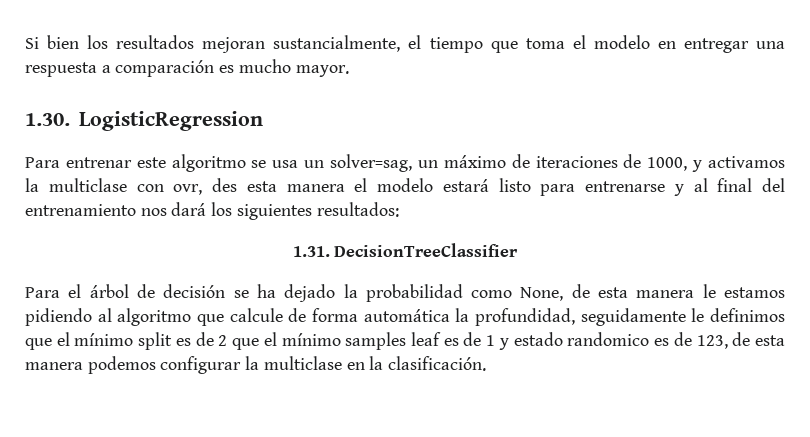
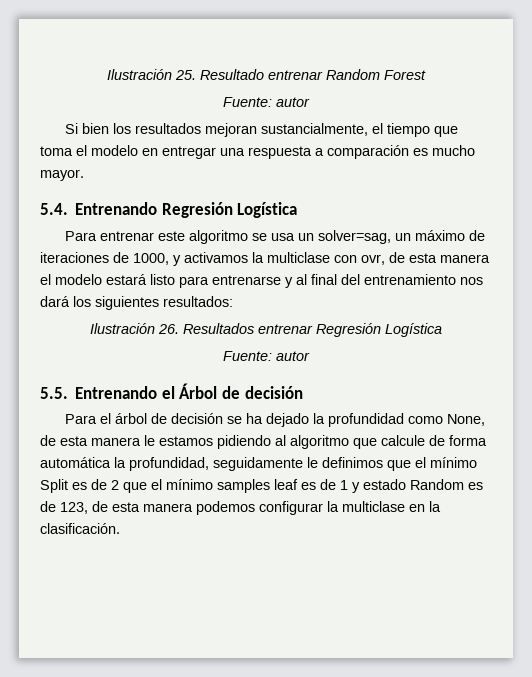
(25, 43) none -> [107,69,426,80] [223,97,310,107] Ilustración 25. Resultado entrenar Random Forest // Fuente: autor //
[25,111,263,131] 1.30. LogisticRegression -> [40,202,298,218] 5.4. Entrenando Regresión Logística
[212,178,237,192] des -> [389,252,405,263] de
[292,243,519,257] 1.31. DecisionTreeClassifier -> [90,323,442,337] [223,351,310,361] [40,383,303,399] Ilustración 26. Resultados entrenar Regresión Logística // Fuente: autor // 5.5. Entrenando el Árbol de decisión
[365,284,463,302] probabilidad -> [327,413,404,427] profundidad
[138,332,173,350] split -> [40,479,68,493] Split
[567,332,650,346] randomico -> [410,479,464,490] Random

